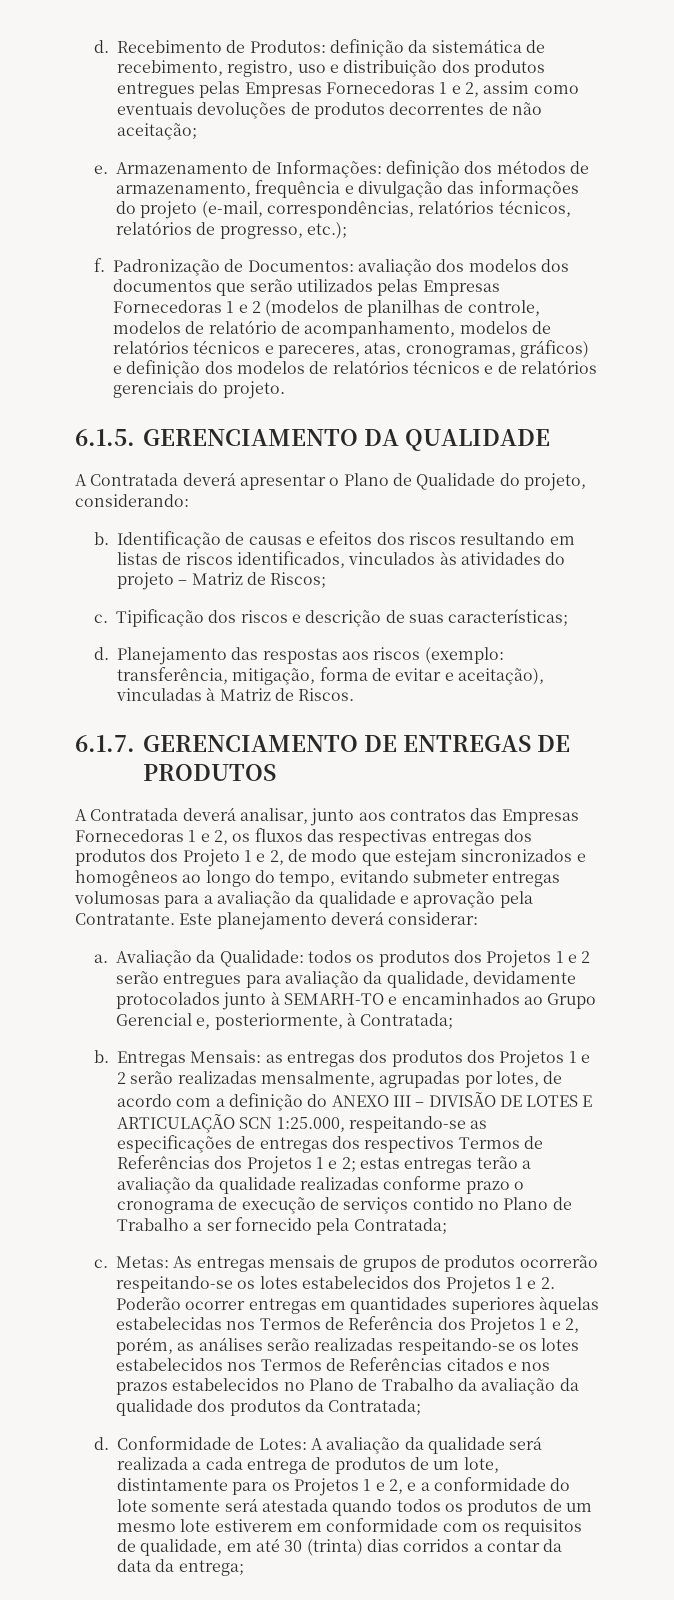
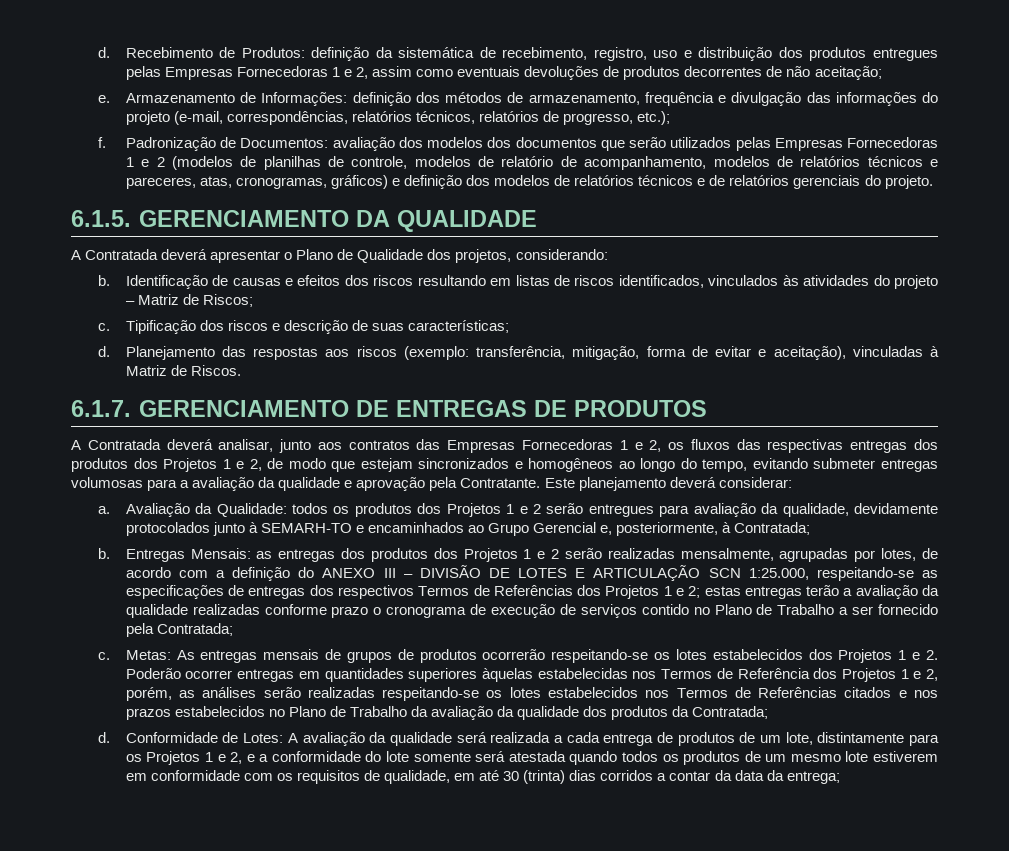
[499,473,586,491] do projeto, -> [427,249,512,263] dos projetos,
[182,849,240,867] Projeto -> [163,458,218,472] Projetos

